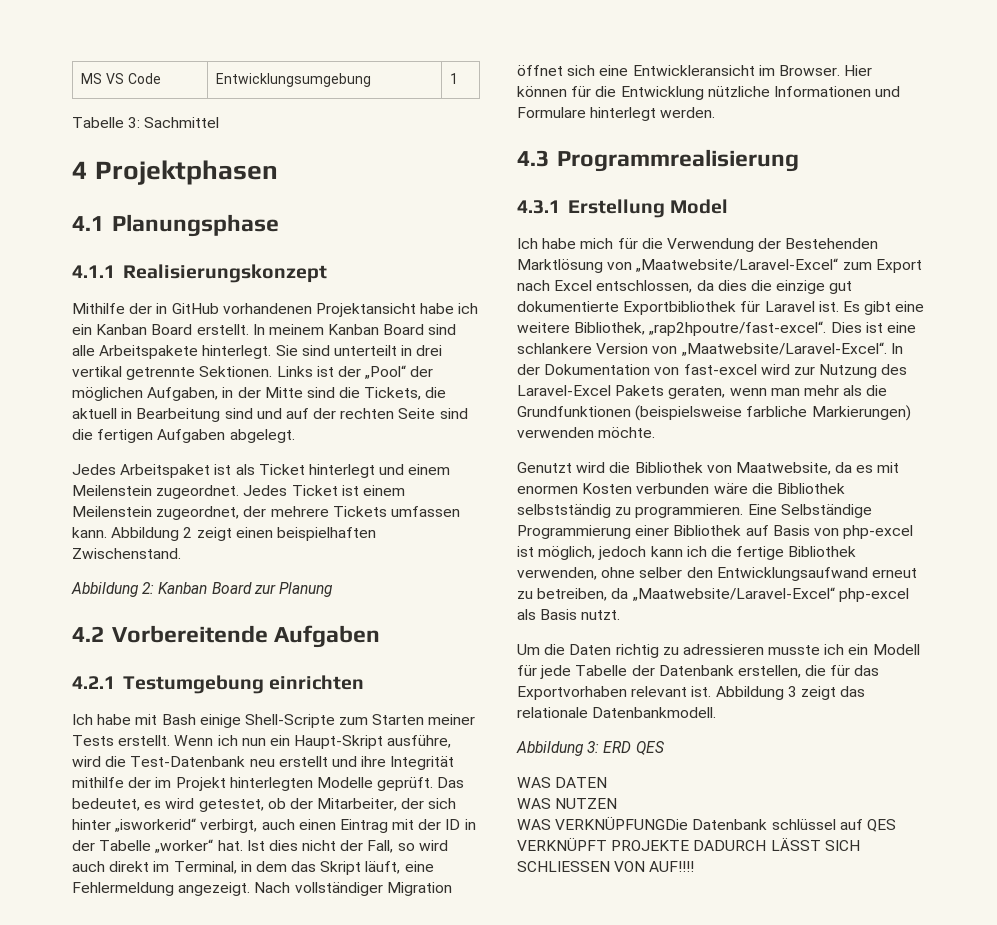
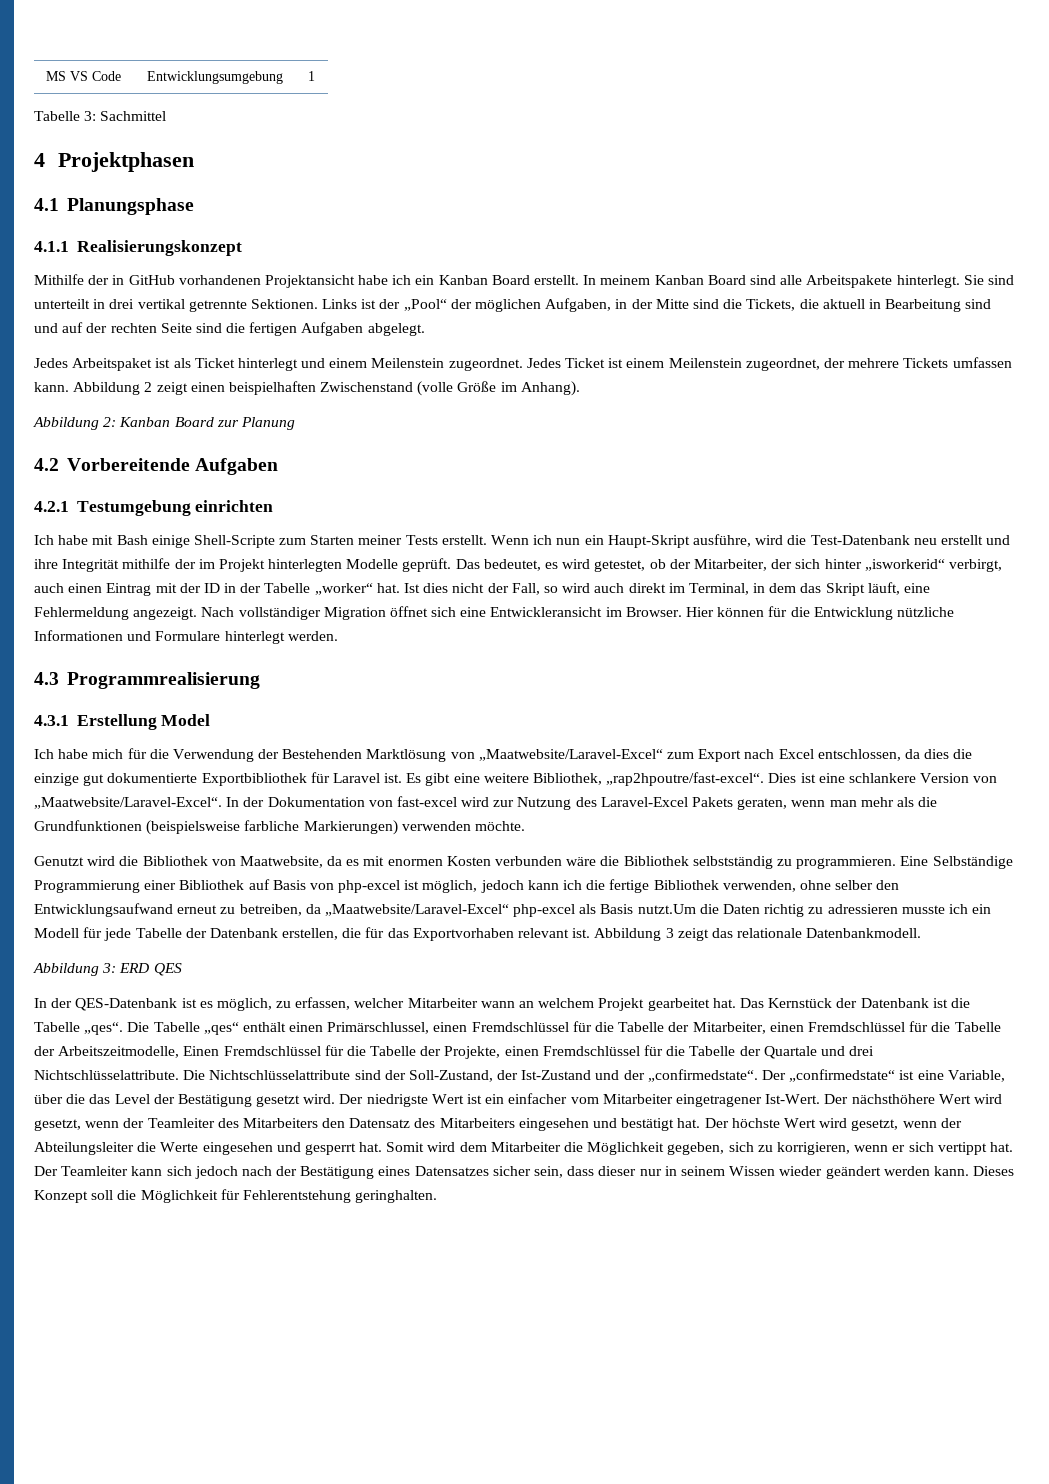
[72,548,181,559] Zwischenstand. -> [320,381,580,396] Zwischenstand (volle Größe im Anhang).
[581,610,621,620] [517,644,540,655] nutzt. // Um -> [637,904,696,914] nutzt.Um
[517,777,608,788] [517,798,618,809] [517,816,896,832] [517,837,860,851] [517,861,695,872] WAS DATEN // WAS NUTZEN // WAS VERKNÜPFUNGDie Datenbank schlüssel auf QES VERKNÜPFT PROJEKTE DADURCH LÄSST SICH SCHLIESSEN VON AUF!!!! -> [34,997,970,1011] [34,1021,1001,1035] [34,1045,875,1059] [34,1069,1005,1082] [34,1093,1002,1107] [34,1118,962,1131] [34,1142,1013,1155] [34,1166,1015,1179] [34,1189,438,1203] In der QES-Datenbank ist es möglich, zu erfassen, welcher Mitarbeiter wann an welchem Projekt gearbeitet hat. Das Kernstück der Datenbank ist die Tabelle „qes“. Die Tabelle „qes“ enthält einen Primärschlussel, einen Fremdschlüssel für die Tabelle der Mitarbeiter, einen Fremdschlüssel für die Tabelle der Arbeitszeitmodelle, Einen Fremdschlüssel für die Tabelle der Projekte, einen Fremdschlüssel für die Tabelle der Quartale und drei Nichtschlüsselattribute. Die Nichtschlüsselattribute sind der Soll-Zustand, der Ist-Zustand und der „confirmedstate“. Der „confirmedstate“ ist eine Variable, über die das Level der Bestätigung gesetzt wird. Der niedrigste Wert ist ein einfacher vom Mitarbeiter eingetragener Ist-Wert. Der nächsthöhere Wert wird gesetzt, wenn der Teamleiter des Mitarbeiters den Datensatz des Mitarbeiters eingesehen und bestätigt hat. Der höchste Wert wird gesetzt, wenn der Abteilungsleiter die Werte eingesehen und gesperrt hat. Somit wird dem Mitarbeiter die Möglichkeit gegeben, sich zu korrigieren, wenn er sich vertippt hat. Der Teamleiter kann sich jedoch nach der Bestätigung eines Datensatzes sicher sein, dass dieser nur in seinem Wissen wieder geändert werden kann. Dieses Konzept soll die Möglichkeit für Fehlerentstehung geringhalten.

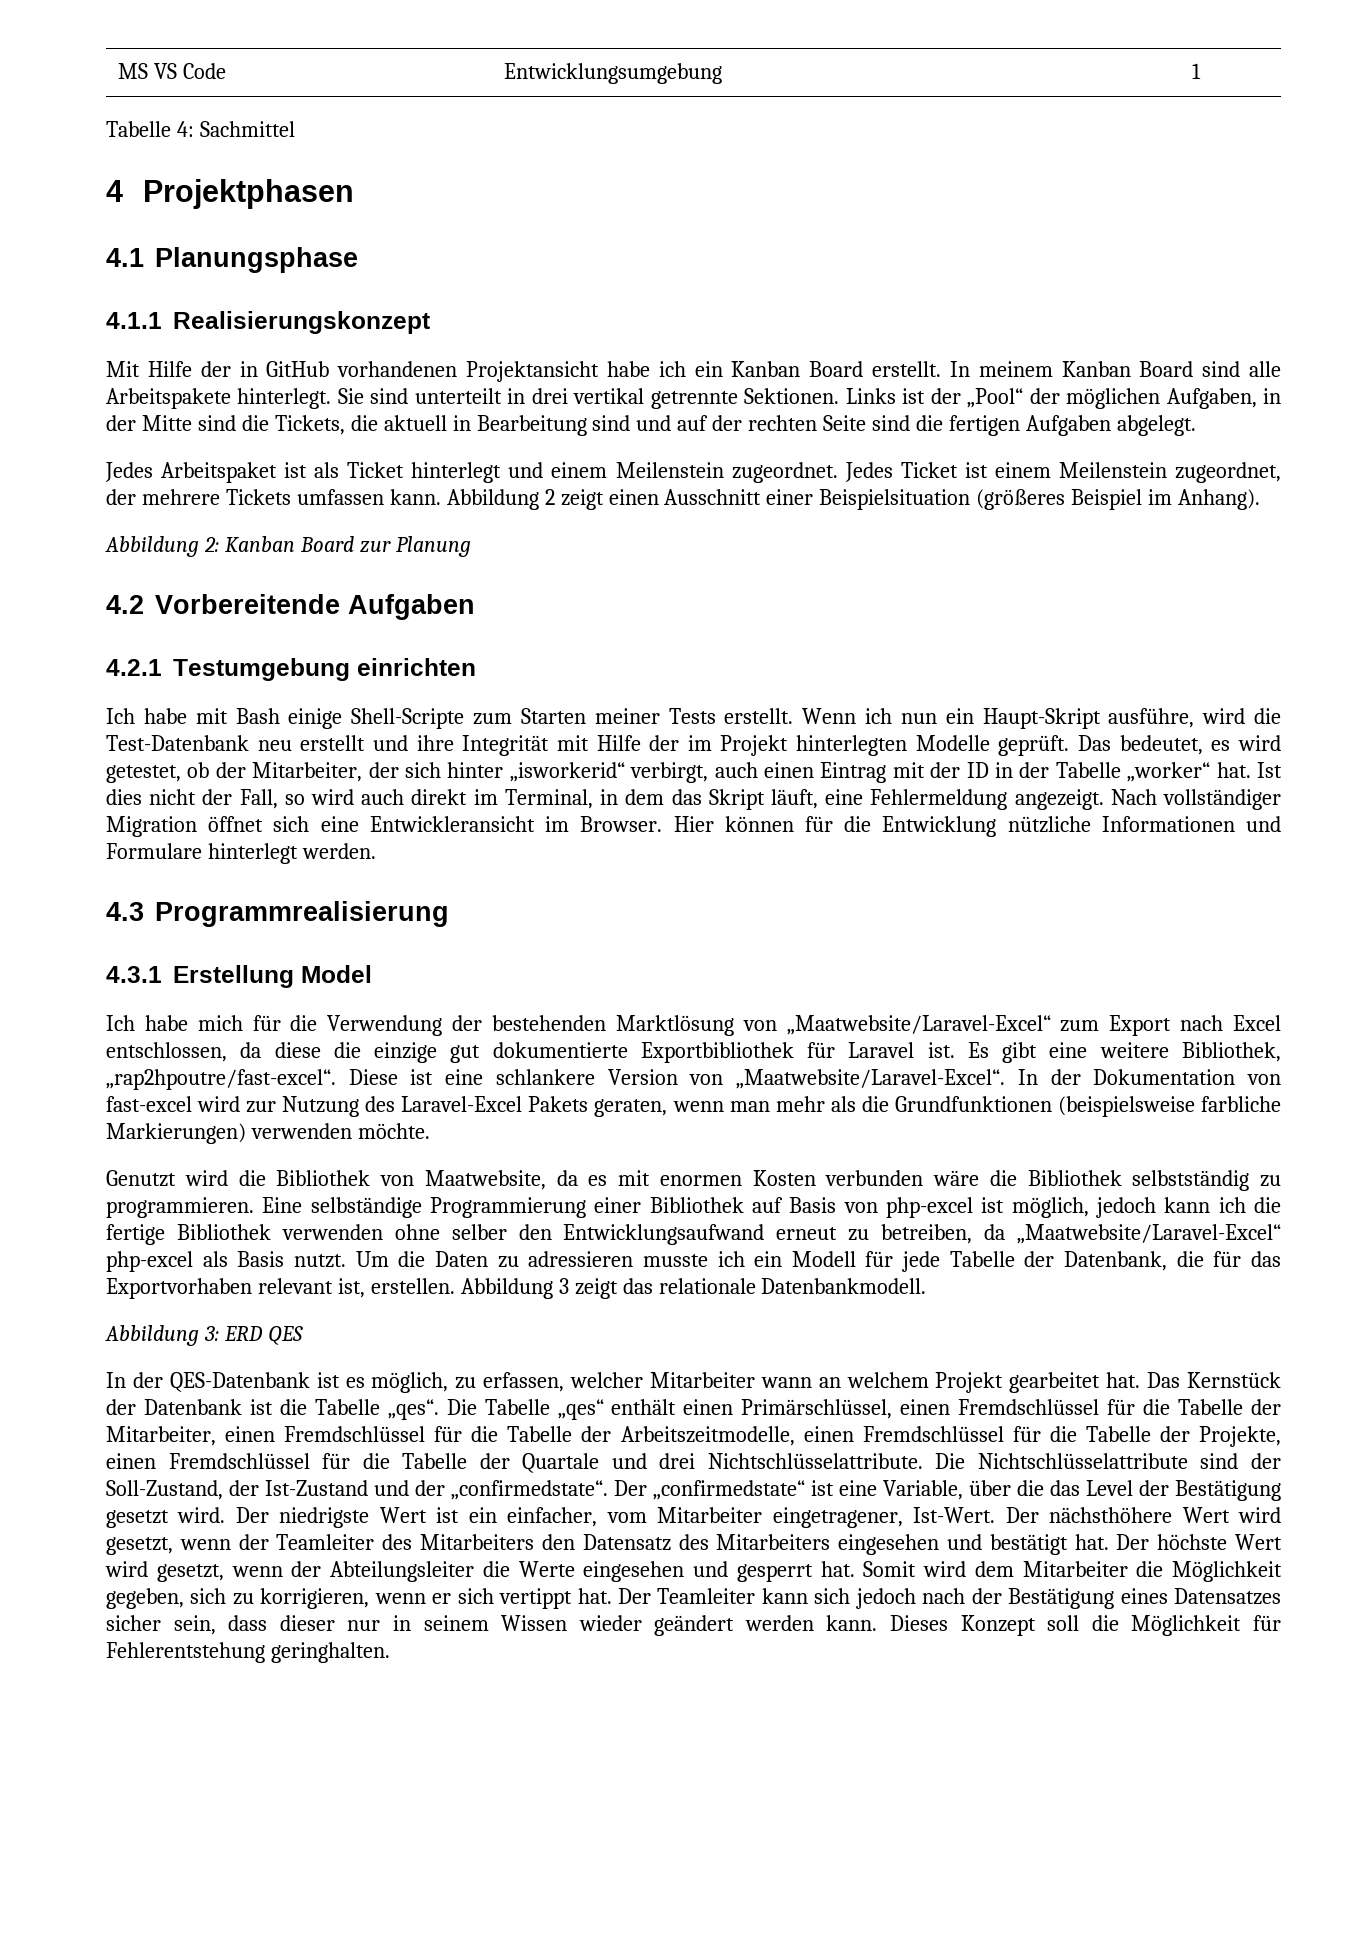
[84,111,97,121] 3: -> [176,121,194,137] 4:
[34,274,84,285] Mithilfe -> [106,361,192,377] Mit Hilfe
[228,381,497,396] beispielhaften Zwischenstand (volle Größe -> [664,489,1143,510] Ausschnitt einer Beispielsituation (größeres Beispiel
[122,558,171,569] mithilfe -> [556,735,641,751] mit Hilfe
[282,749,363,759] Bestehenden -> [492,1015,607,1031] bestehenden
[924,749,950,759] dies -> [274,1042,321,1058] diese
[768,773,797,783] Dies -> [348,1069,398,1085] Diese
[932,856,1013,869] Selbständige -> [310,1197,422,1218] selbständige
[722,880,796,892] verwenden, -> [281,1224,383,1240] verwenden
[637,904,696,914] nutzt.Um -> [293,1251,389,1268] nutzt. Um
[764,904,805,917] richtig -> (488, 1259) none
[209,928,339,940] Datenbank erstellen, -> [1064,1251,1168,1271] Datenbank,
[572,928,591,938] ist. -> [337,1278,455,1298] ist, erstellen.
[327,1022,430,1034] Primärschlussel, -> [741,1399,893,1419] Primärschlüssel,
[183,1046,220,1056] Einen -> [803,1426,854,1442] einen
[508,1093,568,1104] einfacher -> [507,1507,598,1527] einfacher,
[675,1094,762,1107] eingetragener -> [772,1507,903,1528] eingetragener,

